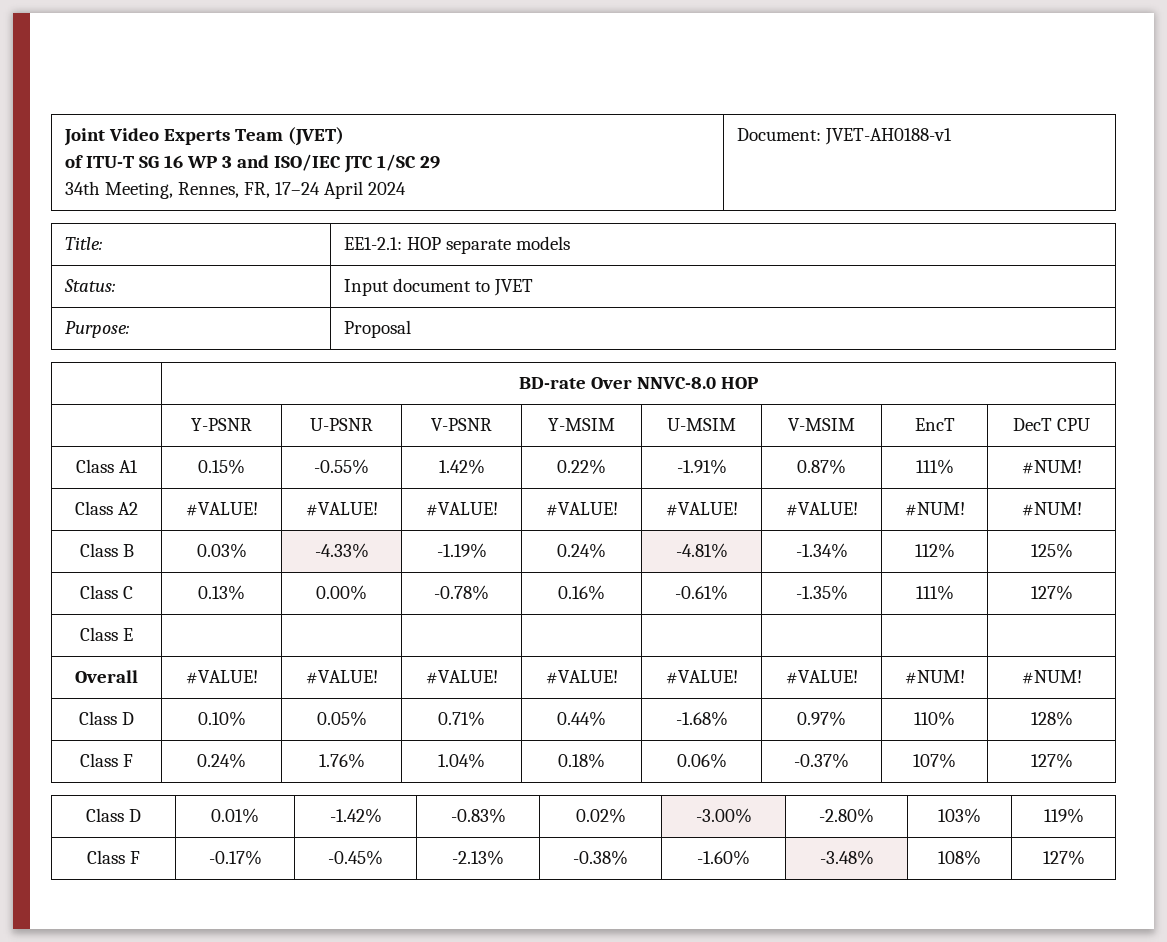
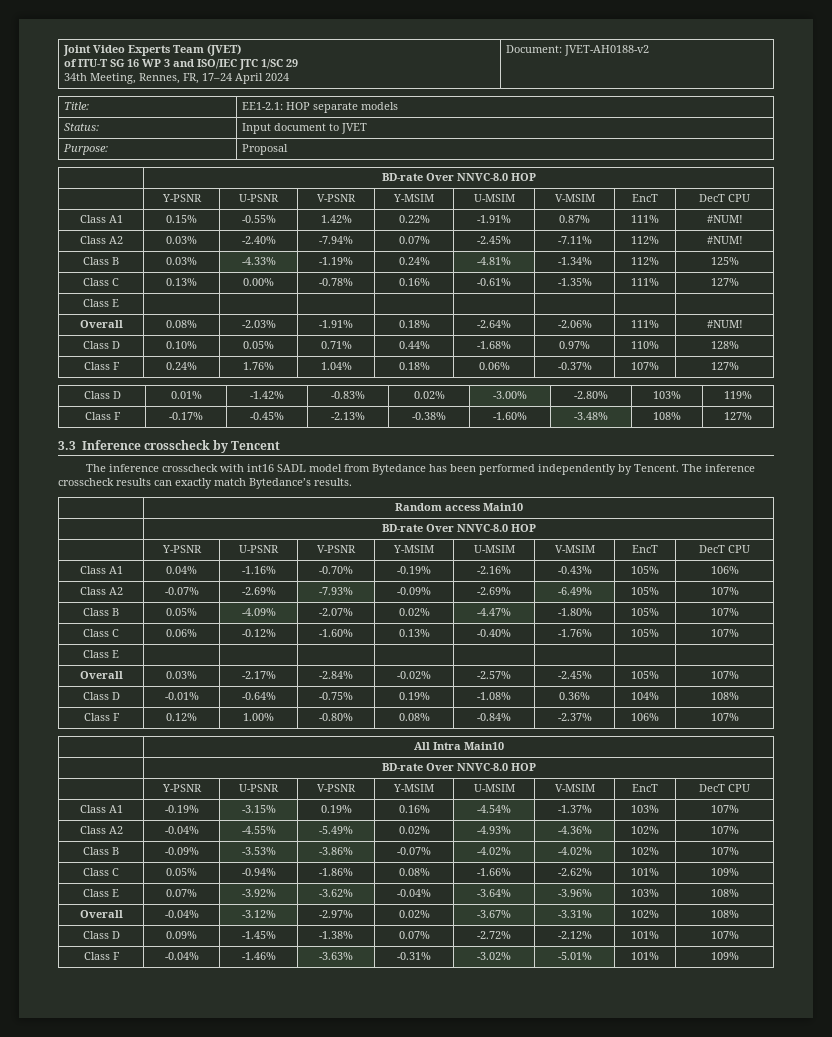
[824,128,952,145] JVET-AH0188-v1 -> [564,45,650,56] JVET-AH0188-v2
[185,502,258,516] [305,502,378,516] [425,502,498,516] [545,502,618,516] [665,502,738,516] [785,502,858,516] [904,502,965,516] #VALUE! | #VALUE! | #VALUE! | #VALUE! | #VALUE! | #VALUE! | #NUM! -> [166,236,197,244] [241,236,276,244] [319,236,353,244] [398,236,430,244] [477,236,511,244] [557,236,592,244] [631,236,659,244] 0.03% | -2.40% | -7.94% | 0.07% | -2.45% | -7.11% | 112%
[185,670,258,684] [305,670,378,684] [425,670,498,684] [545,670,618,684] [665,670,738,684] [785,670,858,684] [904,670,965,684] #VALUE! | #VALUE! | #VALUE! | #VALUE! | #VALUE! | #VALUE! | #NUM! -> [166,320,197,328] [241,320,276,328] [319,320,353,328] [398,320,430,328] [477,320,511,328] [557,320,592,328] [631,320,659,328] 0.08% | -2.03% | -1.91% | 0.18% | -2.64% | -2.06% | 111%
(1085, 857) none -> [58,440,281,453] [86,464,756,475] [58,478,352,489] [394,503,523,511] [381,524,536,532] [161,545,202,553] [238,545,279,553] [317,545,356,553] [393,545,434,553] [473,545,515,553] [554,545,595,553] [632,545,658,553] [699,545,750,553] [79,566,123,574] [166,566,197,574] [241,566,276,574] [319,566,353,574] [397,566,431,574] [477,566,511,574] [557,566,592,574] [631,566,659,574] [710,566,739,574] [79,587,123,595] [164,587,199,595] [241,587,276,595] [319,587,353,595] [397,587,431,595] [477,587,511,595] [557,587,592,595] [631,587,659,595] [710,587,739,595] [83,608,119,616] [166,608,197,616] [241,608,276,616] [319,608,353,616] [398,608,430,616] [477,608,511,616] [557,608,592,616] [631,608,659,616] [710,608,739,616] [83,629,119,637] [166,629,197,637] [241,629,276,637] [319,629,353,637] [398,629,430,637] [477,629,511,637] [557,629,592,637] [631,629,659,637] [710,629,739,637] [83,650,119,658] [79,671,123,679] [166,671,197,679] [241,671,276,679] [319,671,353,679] [397,671,431,679] [477,671,511,679] [557,671,592,679] [631,671,659,679] [710,671,739,679] [82,692,120,700] [164,692,199,700] [241,692,276,700] [319,692,353,700] [398,692,430,700] [477,692,511,700] [559,692,590,700] [631,692,659,700] [710,692,739,700] [83,713,120,721] [166,713,197,721] [242,713,274,721] [319,713,353,721] [398,713,430,721] [477,713,511,721] [557,713,592,721] [631,713,659,721] [710,713,739,721] [413,742,504,750] [381,763,536,771] [161,784,202,792] [238,784,279,792] [317,784,356,792] [393,784,434,792] [473,784,515,792] [554,784,595,792] [632,784,658,792] [699,784,750,792] [79,805,123,813] [164,805,199,813] [241,805,276,813] [320,805,352,813] [398,805,430,813] [477,805,511,813] [557,805,592,813] [631,805,659,813] [710,805,739,813] [79,826,123,834] [164,826,199,834] [241,826,276,834] [319,826,353,834] [398,826,430,834] [477,826,511,834] [557,826,592,834] [631,826,659,834] [710,826,739,834] [83,847,119,855] [164,847,199,855] [241,847,276,855] [319,847,353,855] [397,847,431,855] [477,847,511,855] [557,847,592,855] [631,847,659,855] [710,847,739,855] [83,868,119,876] [166,868,197,876] [241,868,276,876] [319,868,353,876] [398,868,430,876] [477,868,511,876] [557,868,592,876] [631,868,659,876] [710,868,739,876] [83,889,119,897] [166,889,197,897] [241,889,276,897] [319,889,353,897] [397,889,431,897] [477,889,511,897] [557,889,592,897] [631,889,659,897] [710,889,739,897] [79,910,123,918] [164,910,199,918] [241,910,276,918] [319,910,353,918] [398,910,430,918] [477,910,511,918] [557,910,592,918] [631,910,659,918] [710,910,739,918] [82,931,120,939] [166,931,197,939] [241,931,276,939] [319,931,353,939] [398,931,430,939] [477,931,511,939] [557,931,592,939] [631,931,659,939] [710,931,739,939] [83,952,120,960] [164,952,199,960] [241,952,276,960] [319,952,353,960] [397,952,431,960] [477,952,511,960] [557,952,592,960] [631,952,659,960] [710,952,739,960] // 3.3 Inference crosscheck by Tencent // The inference crosscheck with int16 SADL model from Bytedance has been performed independently by Tencent. The inference crosscheck results can exactly match Bytedance’s results. // | Random access Main10 // | BD-rate Over NNVC-8.0 HOP // | Y-PSNR | U-PSNR | V-PSNR | Y-MSIM | U-MSIM | V-MSIM | EncT | DecT CPU // Class A1 | 0.04% | -1.16% | -0.70% | -0.19% | -2.16% | -0.43% | 105% | 106% // Class A2 | -0.07% | -2.69% | -7.93% | -0.09% | -2.69% | -6.49% | 105% | 107% // Class B | 0.05% | -4.09% | -2.07% | 0.02% | -4.47% | -1.80% | 105% | 107% // Class C | 0.06% | -0.12% | -1.60% | 0.13% | -0.40% | -1.76% | 105% | 107% // Class E | | | | | | | | // Overall | 0.03% | -2.17% | -2.84% | -0.02% | -2.57% | -2.45% | 105% | 107% // Class D | -0.01% | -0.64% | -0.75% | 0.19% | -1.08% | 0.36% | 104% | 108% // Class F | 0.12% | 1.00% | -0.80% | 0.08% | -0.84% | -2.37% | 106% | 107% // | All Intra Main10 // | BD-rate Over NNVC-8.0 HOP // | Y-PSNR | U-PSNR | V-PSNR | Y-MSIM | U-MSIM | V-MSIM | EncT | DecT CPU // Class A1 | -0.19% | -3.15% | 0.19% | 0.16% | -4.54% | -1.37% | 103% | 107% // Class A2 | -0.04% | -4.55% | -5.49% | 0.02% | -4.93% | -4.36% | 102% | 107% // Class B | -0.09% | -3.53% | -3.86% | -0.07% | -4.02% | -4.02% | 102% | 107% // Class C | 0.05% | -0.94% | -1.86% | 0.08% | -1.66% | -2.62% | 101% | 109% // Class E | 0.07% | -3.92% | -3.62% | -0.04% | -3.64% | -3.96% | 103% | 108% // Overall | -0.04% | -3.12% | -2.97% | 0.02% | -3.67% | -3.31% | 102% | 108% // Class D | 0.09% | -1.45% | -1.38% | 0.07% | -2.72% | -2.12% | 101% | 107% // Class F | -0.04% | -1.46% | -3.63% | -0.31% | -3.02% | -5.01% | 101% | 109%

